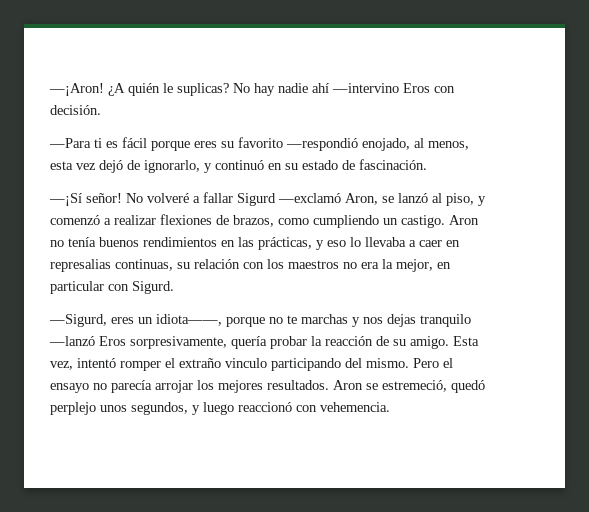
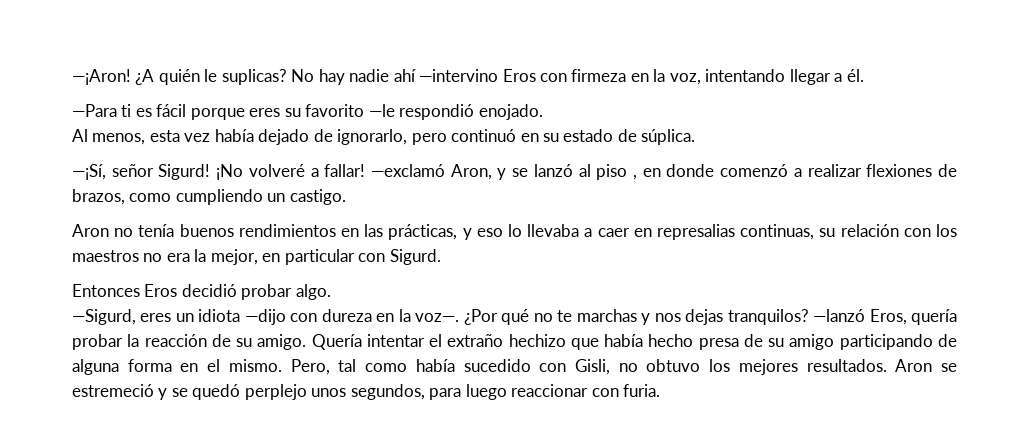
[50,105,101,115] decisión. -> [571,69,864,85] firmeza en la voz, intentando llegar a él.
[286,138,424,151] —respondió enojado, al -> [368,104,543,120] [72,129,88,142] —le respondió enojado. // Al
[99,160,123,173] dejó -> [214,129,310,145] había dejado
[204,163,212,173] y -> [411,133,447,145] pero
[359,159,427,170] [49,192,276,206] fascinación. // —¡Sí señor! No volveré a fallar Sigurd -> [641,129,696,145] [72,164,366,180] súplica. // —¡Sí, señor Sigurd! ¡No volveré a fallar!
(378, 199) none -> [497,168,507,180] y
[446,193,486,206] piso, y -> [596,164,715,180] piso , en donde
(445, 221) none -> (346, 197) //
[49,314,265,327] —Sigurd, eres un idiota——, porque -> [72,284,331,300] [72,309,530,325] Entonces Eros decidió probar algo. // —Sigurd, eres un idiota —dijo con dureza en la voz—. ¿Por qué
[420,314,471,327] [49,336,227,349] tranquilo —lanzó Eros sorpresivamente, -> [727,309,907,325] tranquilos? —lanzó Eros,
[453,336,479,346] [50,358,453,371] [50,380,193,393] Esta vez, intentó romper el extraño vinculo participando del mismo. Pero el ensayo no parecía arrojar -> [311,334,958,350] [72,359,701,375] Quería intentar el extraño hechizo que había hecho presa de su amigo participando de alguna forma en el mismo. Pero, tal como había sucedido con Gisli, no obtuvo
[382,380,447,392] estremeció, -> [72,384,188,400] estremeció y se
[192,402,390,415] y luego reaccionó con vehemencia. -> [429,384,661,400] para luego reaccionar con furia.

